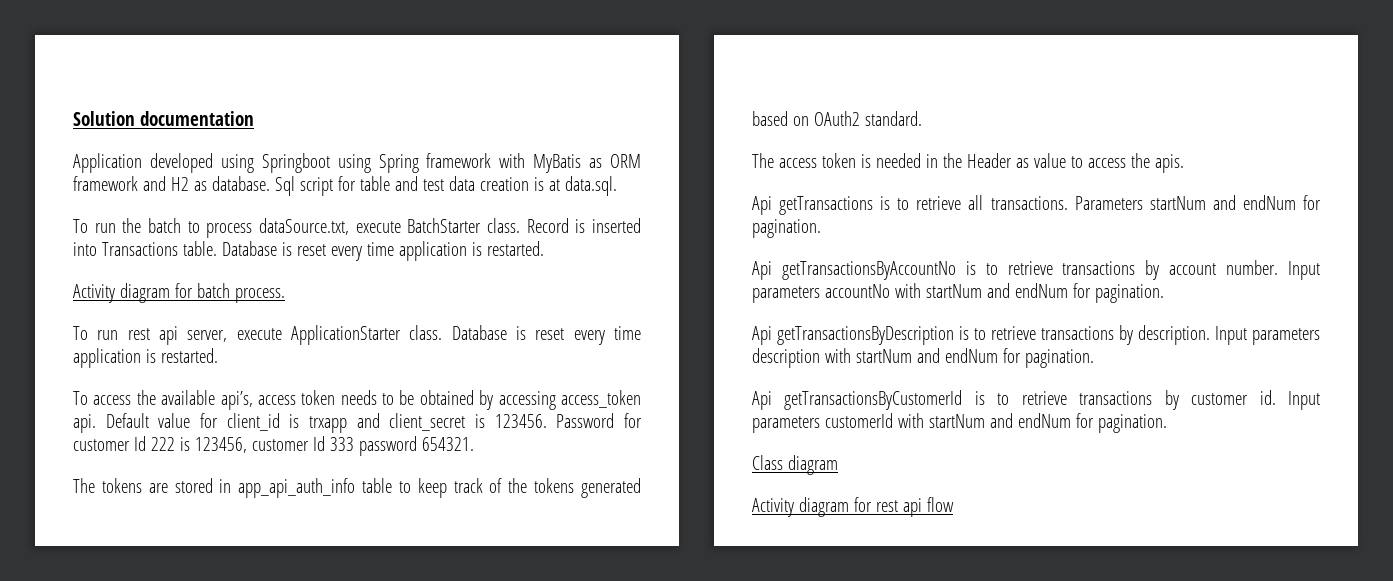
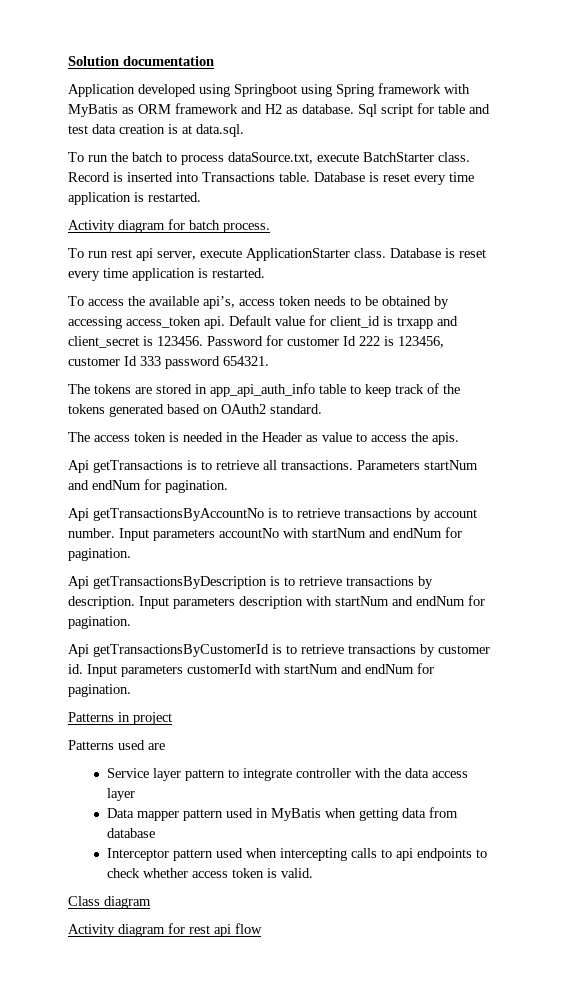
(1167, 423) none -> [68,712,172,725] [68,740,165,750] [107,768,469,781] [107,788,136,801] [107,807,459,821] [107,828,156,838] [107,848,488,861] [107,868,314,878] // Patterns in project // Patterns used are // Service layer pattern to integrate controller with the data access layer // Data mapper pattern used in MyBatis when getting data from database // Interceptor pattern used when intercepting calls to api endpoints to check whether access token is valid.

